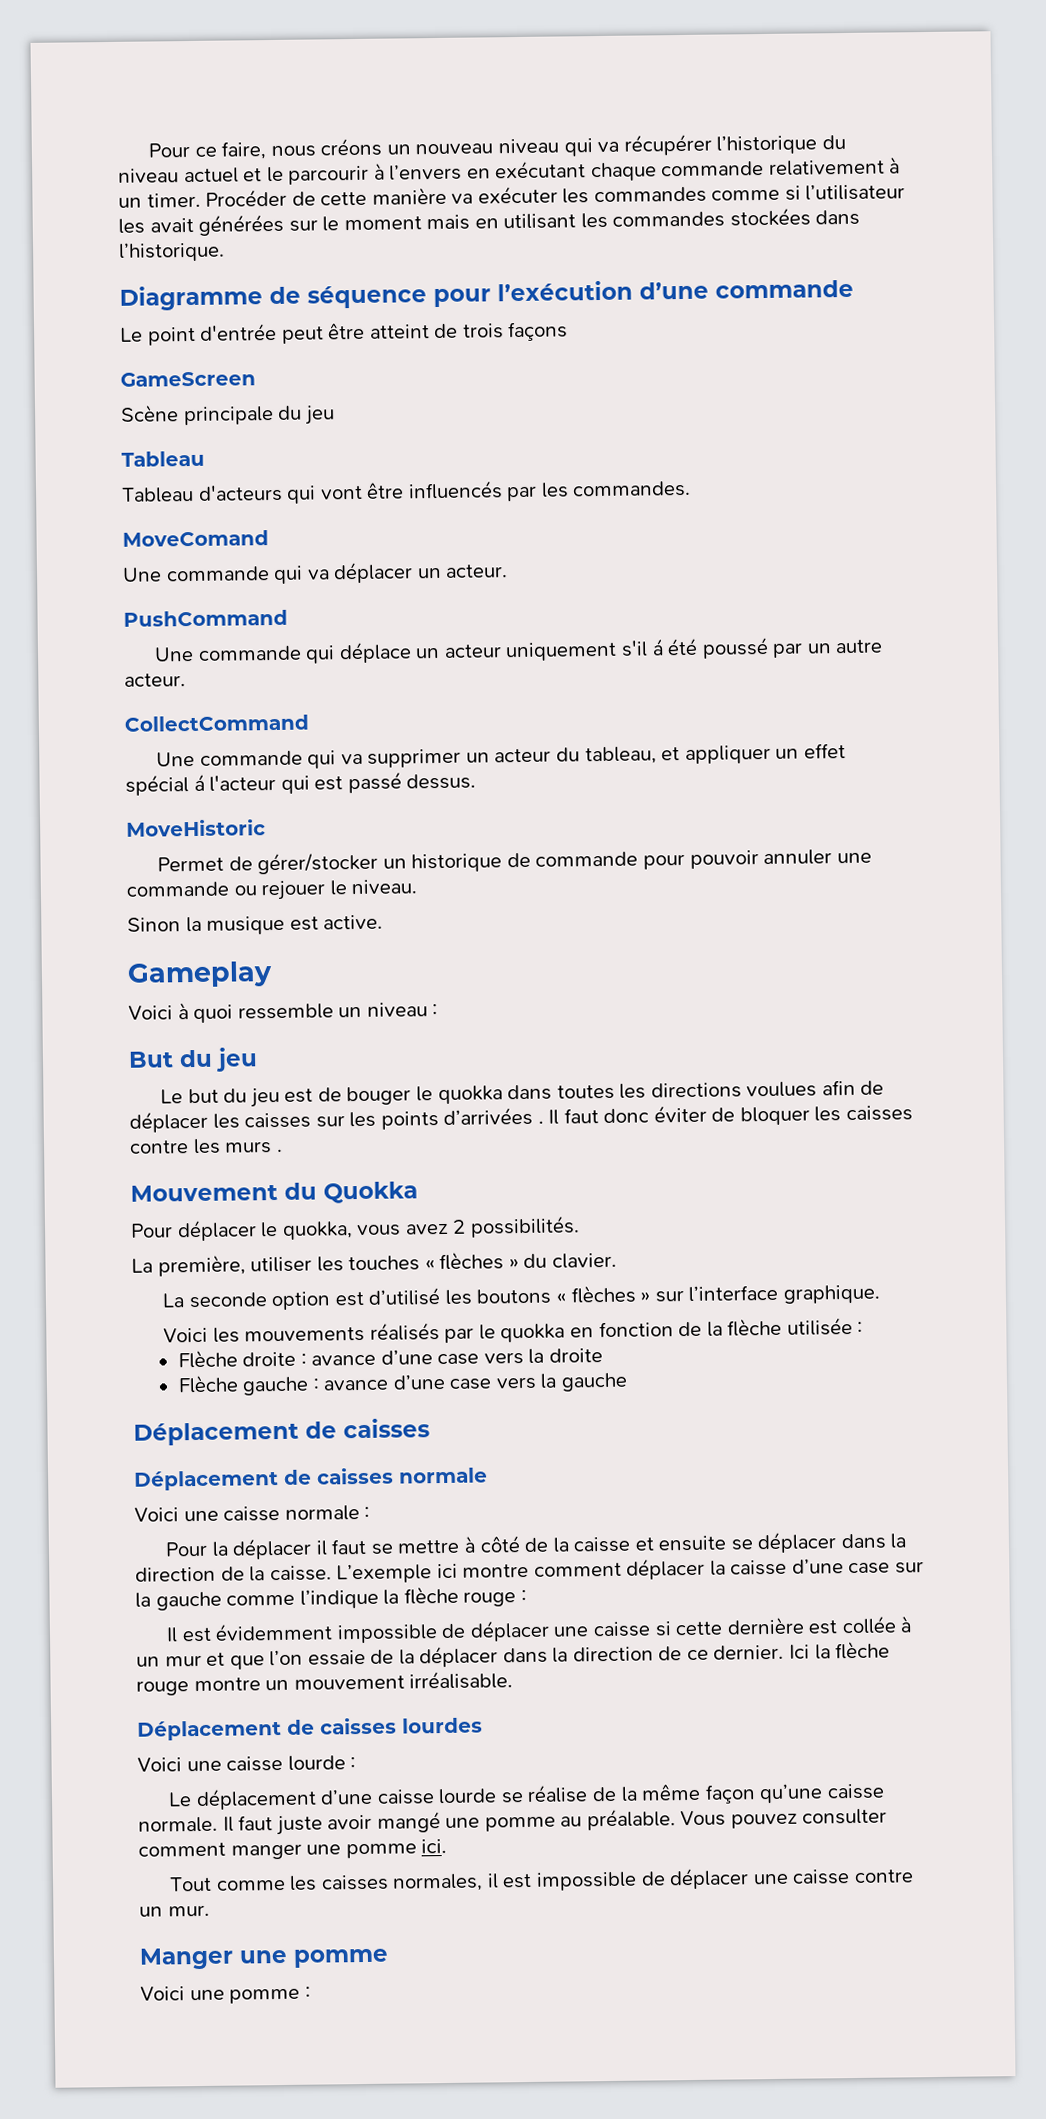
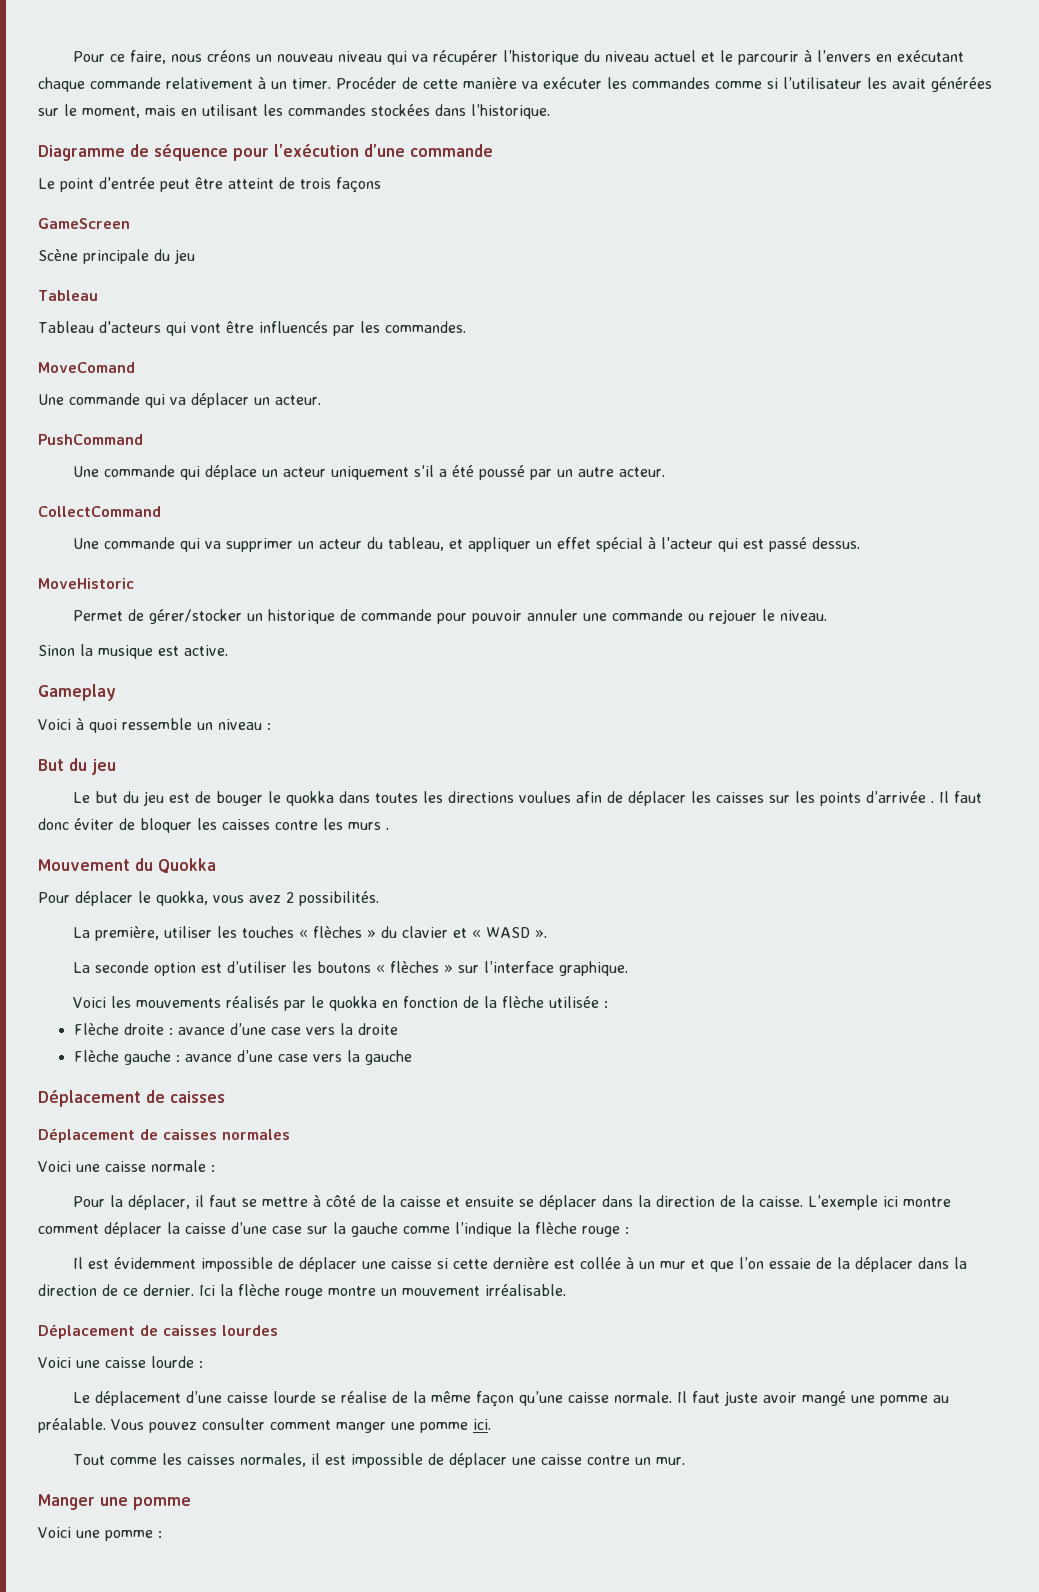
[343,216,422,231] moment -> [82,106,140,118] moment,
[651,638,664,656] á -> [438,469,447,477] a
[193,773,205,792] á -> [647,537,656,549] à
[443,1106,534,1126] d’arrivées -> [865,791,926,803] d’arrivée
[551,1252,617,1269] clavier. -> [401,926,547,938] clavier et « WASD ».
[368,1287,441,1306] d’utilisé -> [226,961,287,973] d’utiliser
[398,1467,488,1484] normale -> [222,1129,290,1140] normales
[232,1537,313,1560] déplacer -> [127,1195,190,1210] déplacer,

